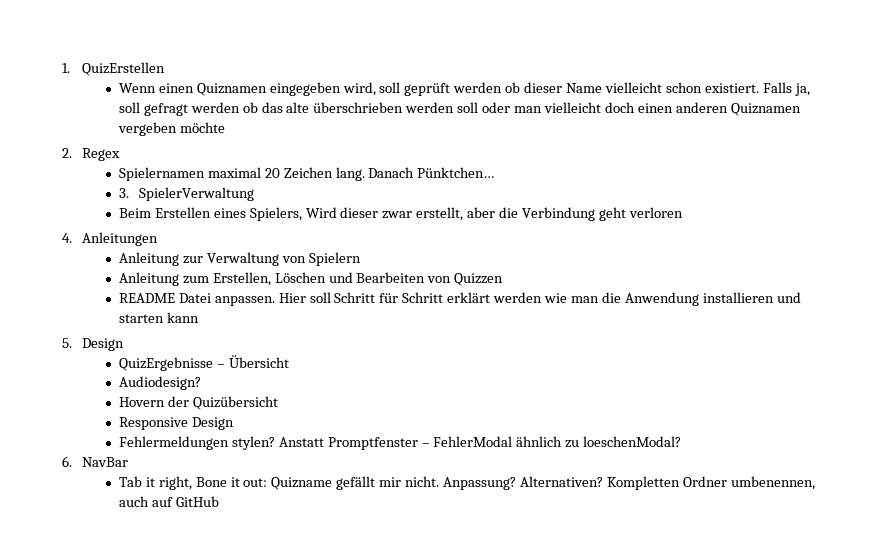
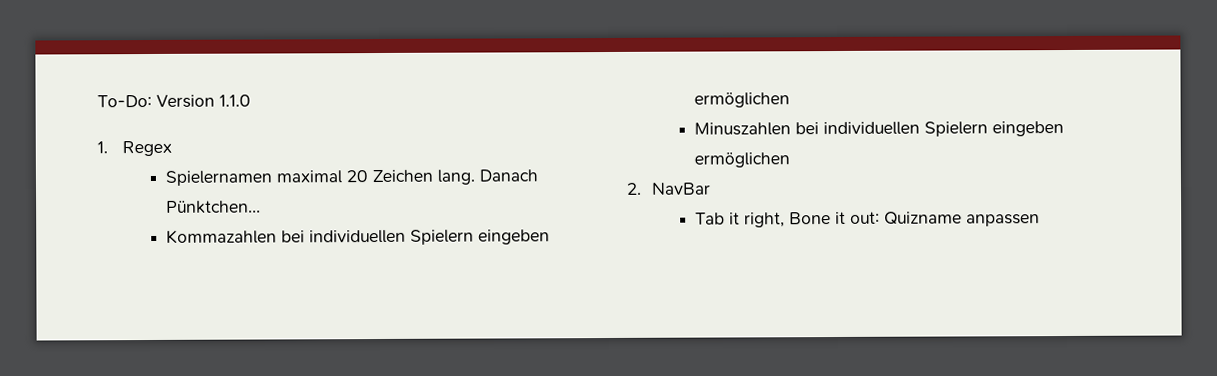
[62,62,166,76] [118,82,810,96] [118,102,801,116] [117,122,225,136] [62,148,72,158] 1. QuizErstellen // Wenn einen Quiznamen eingegeben wird, soll geprüft werden ob dieser Name vielleicht schon existiert. Falls ja, soll gefragt werden ob das alte überschrieben werden soll oder man vielleicht doch einen anderen Quiznamen vergeben möchte // 2. -> [97,94,251,108] [97,141,108,154] To-Do: Version 1.1.0 // 1.
[118,187,255,201] [118,207,683,221] [62,232,159,246] [118,252,361,266] [118,272,504,286] [118,292,801,306] [118,312,199,323] [62,338,125,351] [118,355,289,371] [118,376,201,390] [118,396,278,410] [118,417,234,430] [118,436,682,450] [62,456,72,467] 3. SpielerVerwaltung // Beim Erstellen eines Spielers, Wird dieser zwar erstellt, aber die Verbindung geht verloren // 4. Anleitungen // Anleitung zur Verwaltung von Spielern // Anleitung zum Erstellen, Löschen und Bearbeiten von Quizzen // README Datei anpassen. Hier soll Schritt für Schritt erklärt werden wie man die Anwendung installieren und starten kann // 5. Design // QuizErgebnisse – Übersicht // Audiodesign? // Hovern der Quizübersicht // Responsive Design // Fehlermeldungen stylen? Anstatt Promptfenster – FehlerModal ähnlich zu loeschenModal? // 6. -> [166,229,551,245] [694,92,791,108] [694,121,1065,137] [694,152,791,168] [626,182,642,195] Kommazahlen bei individuellen Spielern eingeben ermöglichen // Minuszahlen bei individuellen Spielern eingeben ermöglichen // 2.
[336,476,815,490] [118,496,219,507] gefällt mir nicht. Anpassung? Alternativen? Kompletten Ordner umbenennen, auch auf GitHub -> [966,214,1041,227] anpassen

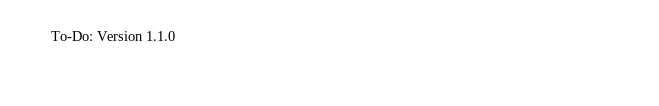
[97,140,172,157] [165,169,539,186] [166,200,262,214] [166,229,551,245] [694,92,791,108] [694,121,1065,137] [694,152,791,168] [626,182,711,195] [695,211,1041,228] // 1. Regex // Spielernamen maximal 20 Zeichen lang. Danach Pünktchen… // Kommazahlen bei individuellen Spielern eingeben ermöglichen // Minuszahlen bei individuellen Spielern eingeben ermöglichen // 2. NavBar // Tab it right, Bone it out: Quizname anpassen -> (175, 36) none

